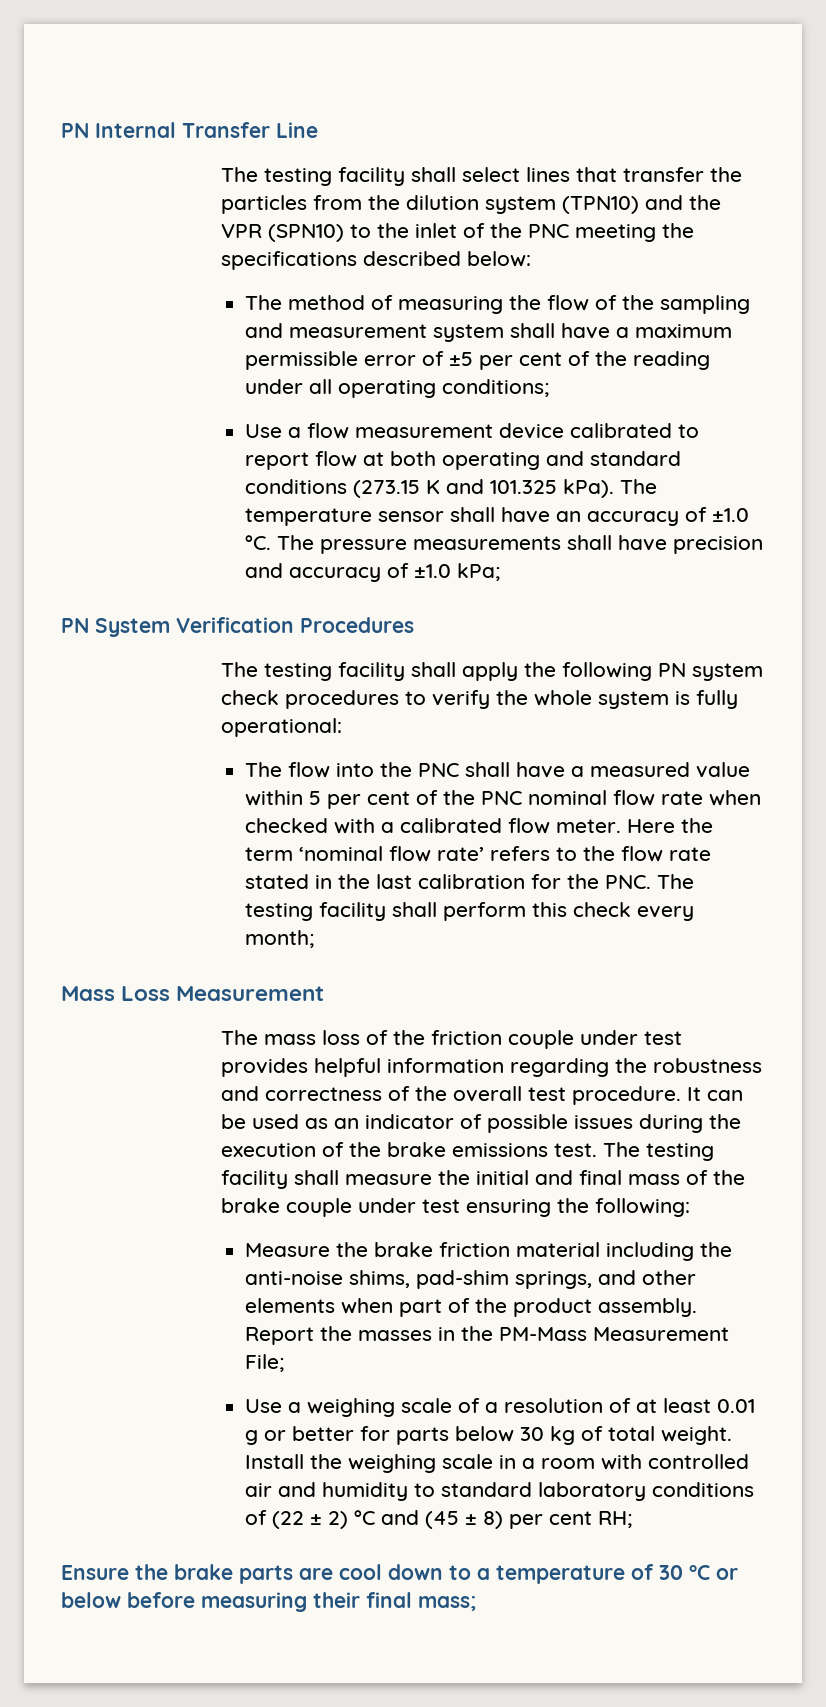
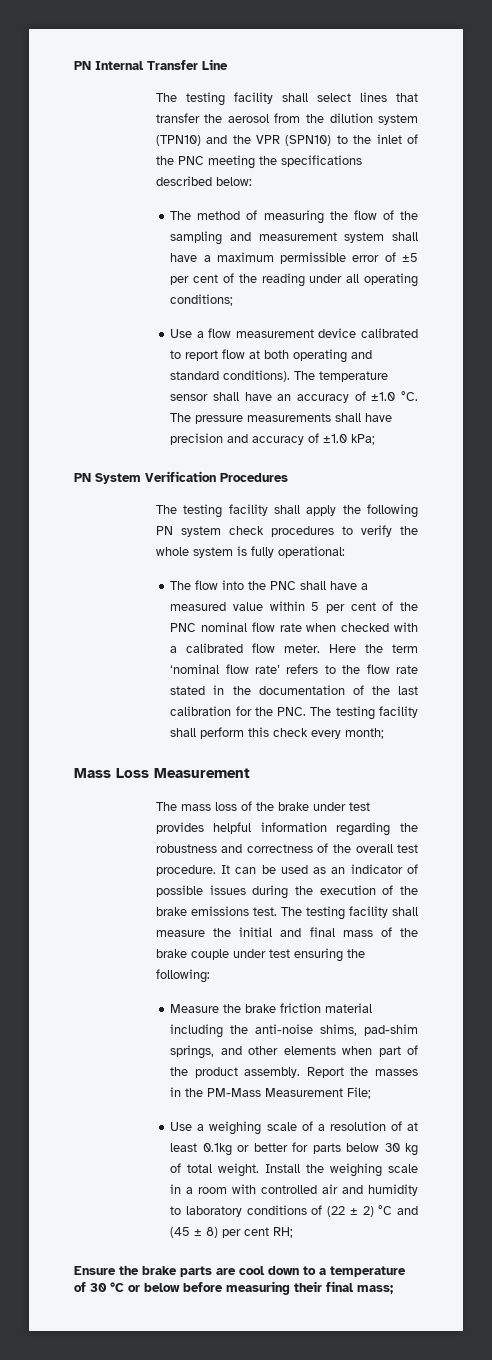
[221,195,308,214] particles -> [227,114,269,123] aerosol
[244,479,614,498] conditions (273.15 K and 101.325 kPa). -> [223,370,291,382] conditions).
(370, 881) none -> [258,685,390,695] documentation of the
[431,1030,575,1049] friction couple -> [277,802,309,811] brake
[716,1399,755,1413] [244,1430,258,1445] 0.01 g -> [202,1143,232,1156] 0.1kg
[440,1482,532,1497] standard -> (182, 1210) none

